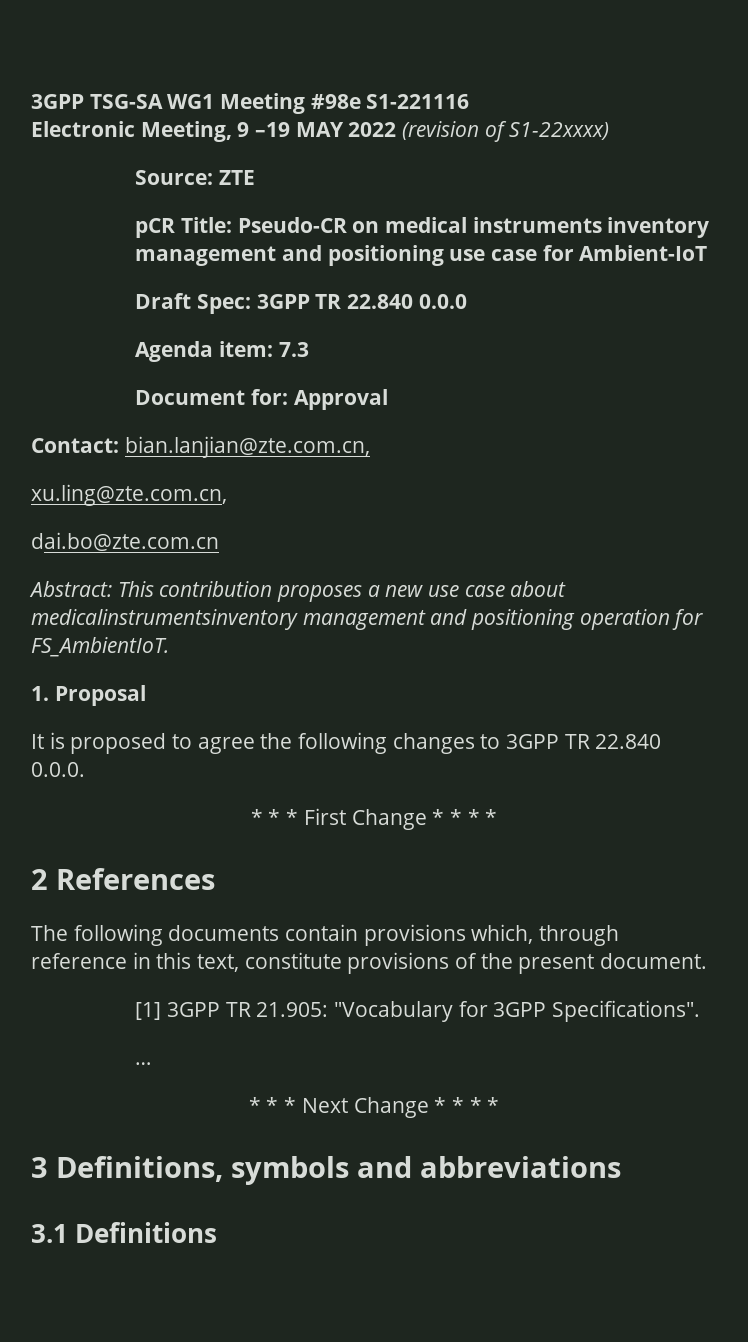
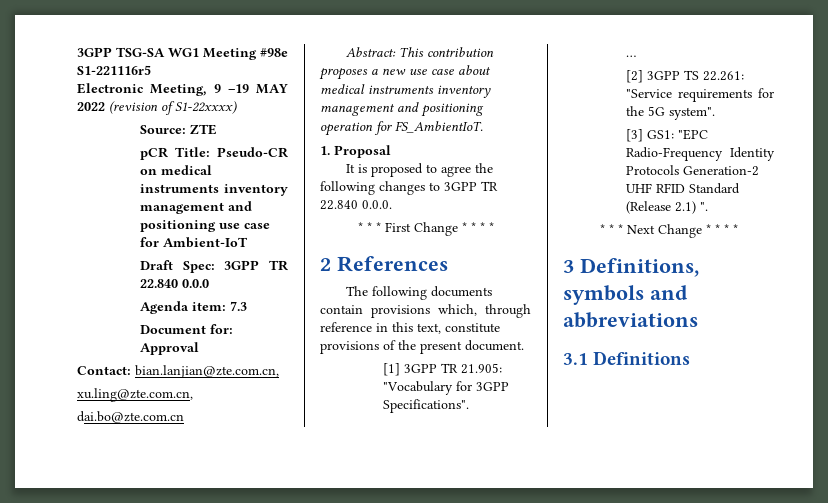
[366,94,470,109] S1-221116 -> [77,65,151,75] S1-221116r5
[31,609,298,630] medicalinstrumentsinventory -> [320,84,491,98] medical instruments inventory
(152, 1063) none -> [626,70,745,83] [626,88,774,102] [626,106,716,120] [626,129,709,142] [626,147,775,161] [626,165,760,176] [626,183,741,194] [626,201,709,214] // [2] 3GPP TS 22.261: "Service requirements for the 5G system". // [3] GS1: "EPC Radio-Frequency Identity Protocols Generation-2 UHF RFID Standard (Release 2.1) ".

